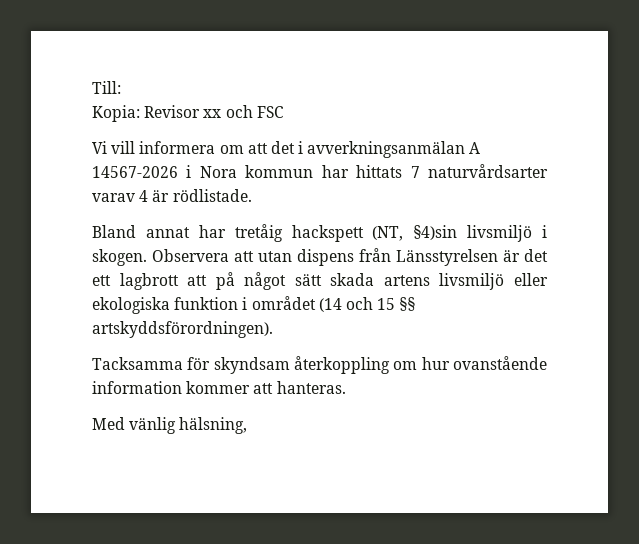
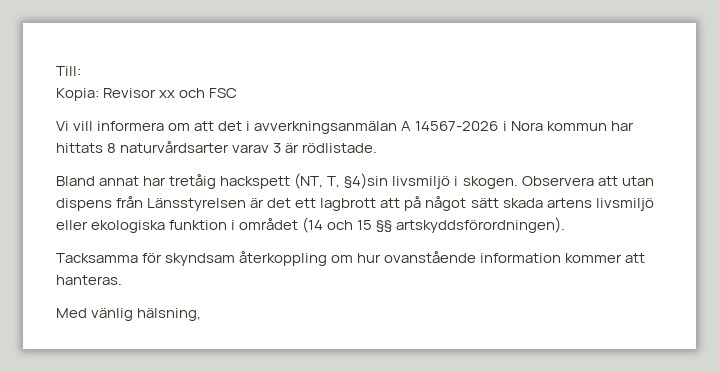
[410,166,420,178] 7 -> [107,143,117,153] 8
[139,190,149,202] 4 -> [273,143,282,153] 3
(404, 233) none -> [327,176,341,188] T,

